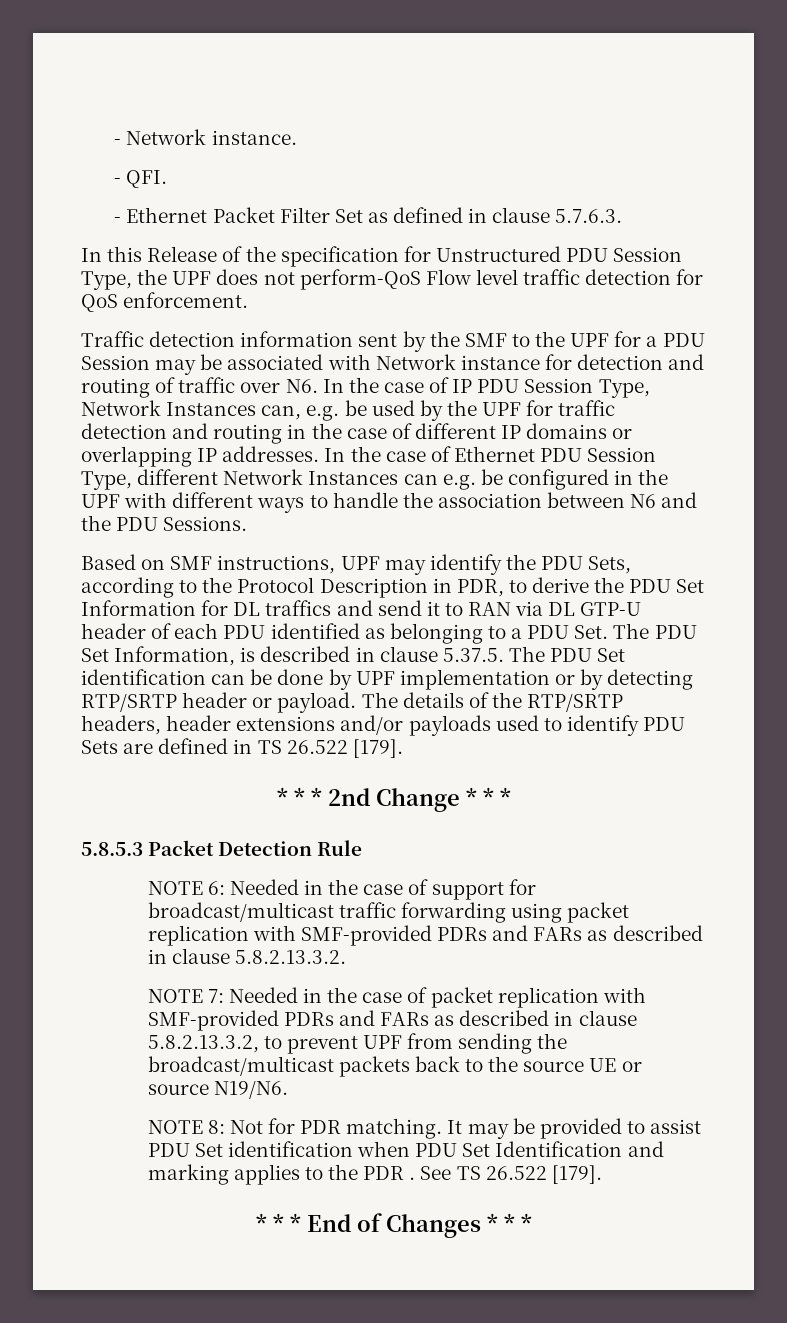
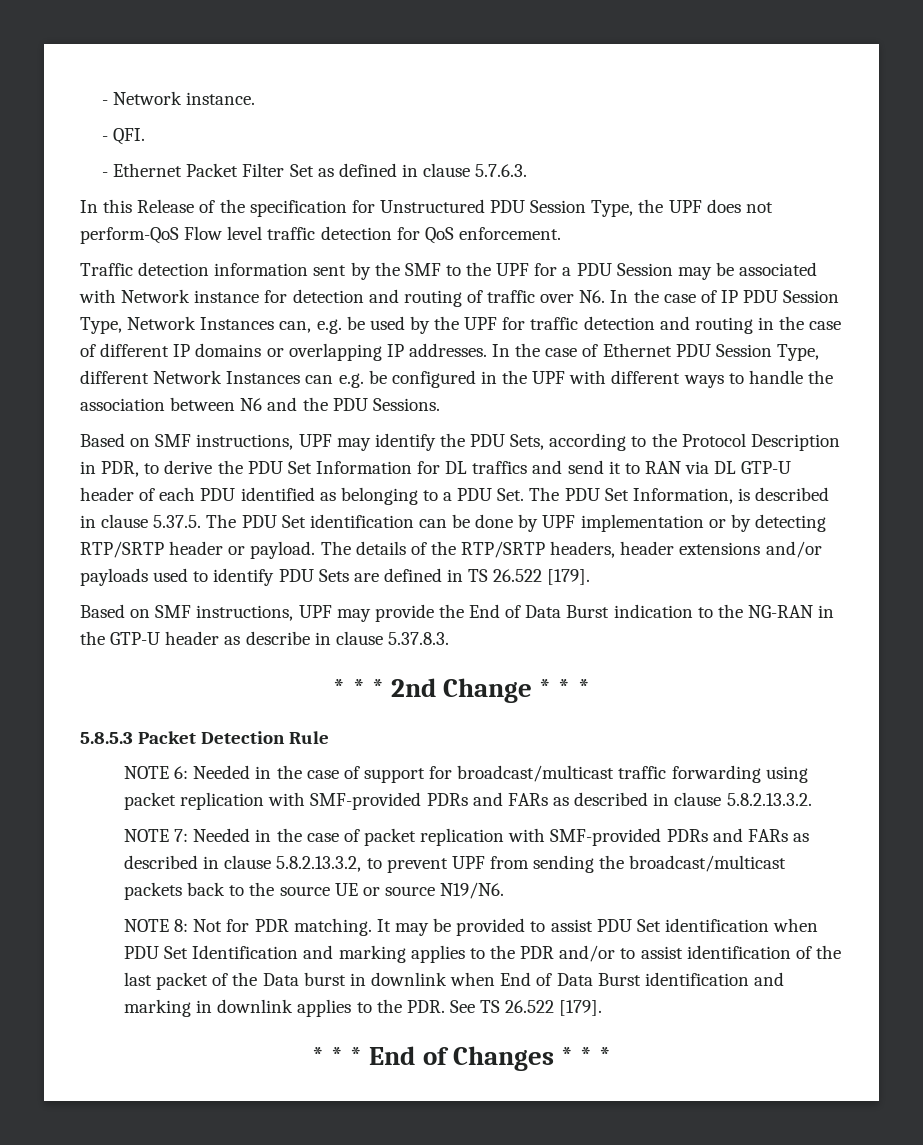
(403, 748) none -> [80,604,835,622] [80,631,449,645] // Based on SMF instructions, UPF may provide the End of Data Burst indication to the NG-RAN in the GTP-U header as describe in clause 5.37.8.3.
[409,1177,416,1180] . -> [559,945,841,962] [124,972,784,990] [124,999,445,1017] and/or to assist identification of the last packet of the Data burst in downlink when End of Data Burst identification and marking in downlink applies to the PDR.

